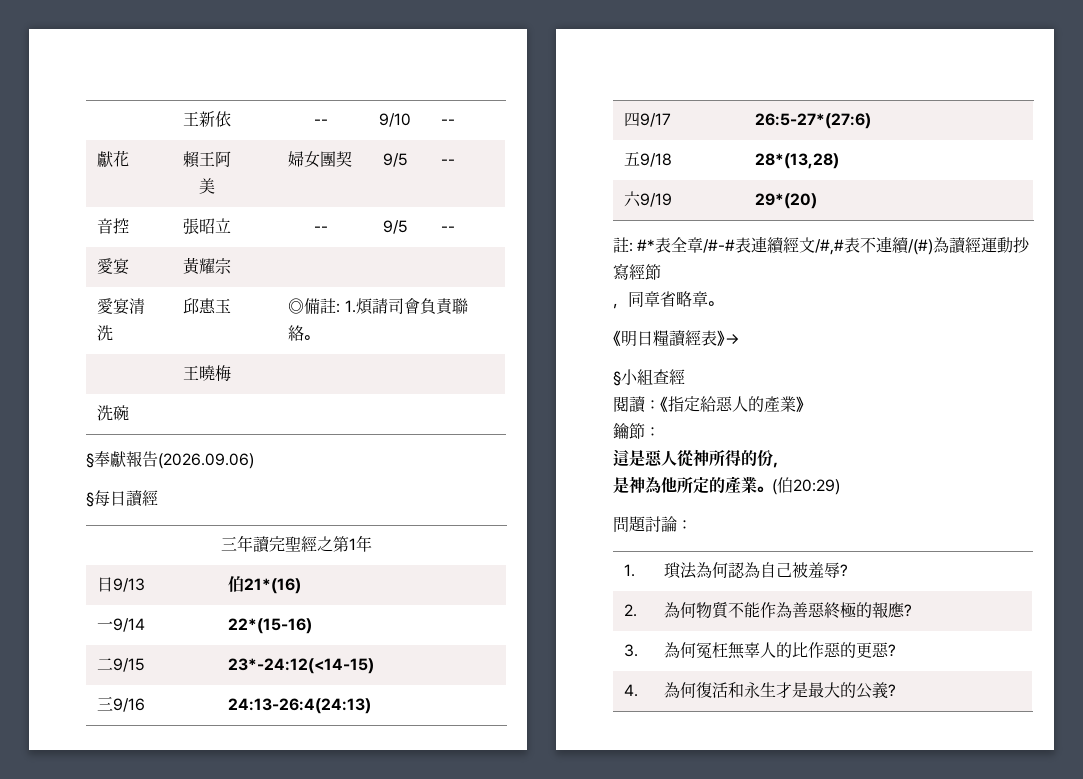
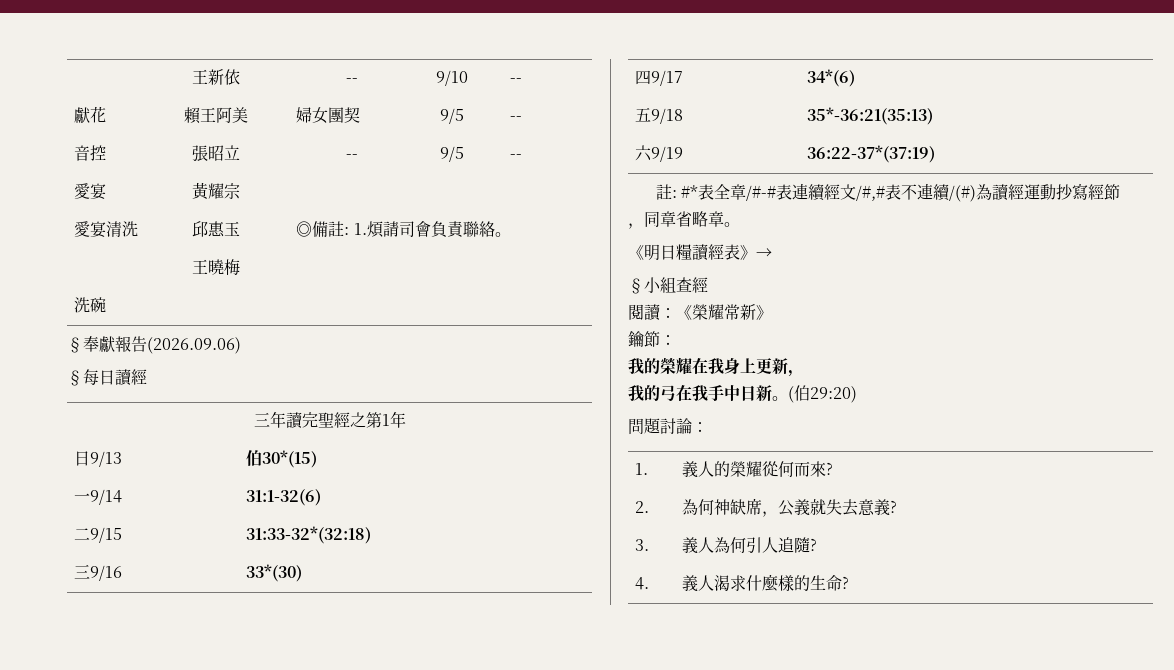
[244,578,302,594] 21*(16) -> [262,450,318,468] 30*(15)
[228,618,313,634] 22*(15-16) -> [246,489,322,506] 31:1-32(6)
[228,658,375,674] 23*-24:12(<14-15) -> [246,526,372,544] 31:33-32*(32:18)
[228,698,372,714] 24:13-26:4(24:13) -> [246,564,303,582] 33*(30)
[755,113,872,129] 26:5-27*(27:6) -> [807,69,856,87] 34*(6)
[755,153,840,169] 28*(13,28) -> [807,107,934,125] 35*-36:21(35:13)
[755,193,818,209] 29*(20) -> [807,145,936,163] 36:22-37*(37:19)
[668,396,804,412] [613,423,660,439] [613,449,788,468] [613,476,757,494] 指定給惡人的產業》 // 鑰節： // 這是惡人從神所得的份， // 是神為他所定的產業 -> [692,304,772,320] [628,331,676,347] [628,357,804,377] [628,384,772,402] 榮耀常新》 // 鑰節： // 我的榮耀在我身上更新， // 我的弓在我手中日新
[793,479,840,495] 20:29) -> [810,386,857,403] 29:20)
[664,562,849,579] [624,604,638,617] [664,602,913,619] [624,644,639,657] [664,642,897,659] [624,684,639,697] [664,682,889,699] 瑣法為何認為自己被羞辱? // 2. | 為何物質不能作為善惡終極的報應? // 3. | 為何冤枉無辜人的比作惡的更惡? // 4. | 為何復活和永生才是最大的公義 -> [682,461,834,478] [635,501,650,513] [682,498,898,517] [635,539,650,551] [682,537,818,554] [635,577,650,590] [682,574,843,592] 義人的榮耀從何而來? // 2. | 為何神缺席，公義就失去意義? // 3. | 義人為何引人追隨? // 4. | 義人渴求什麼樣的生命

